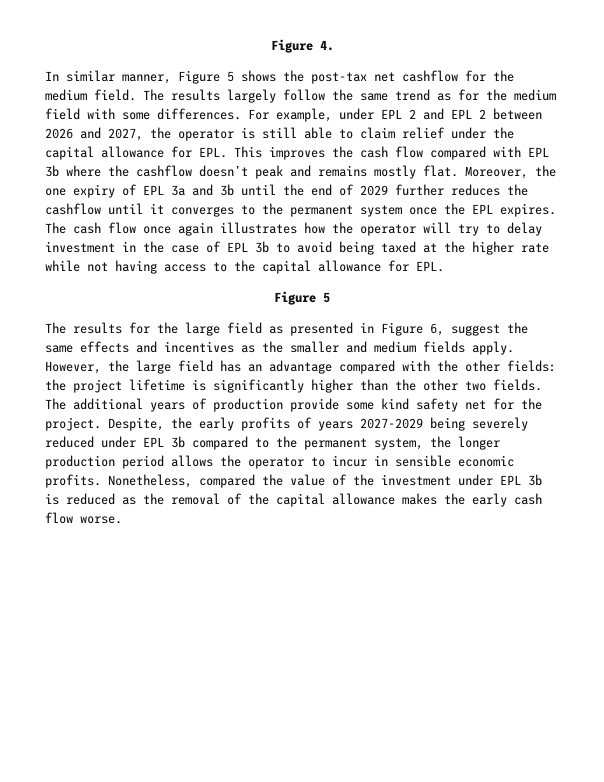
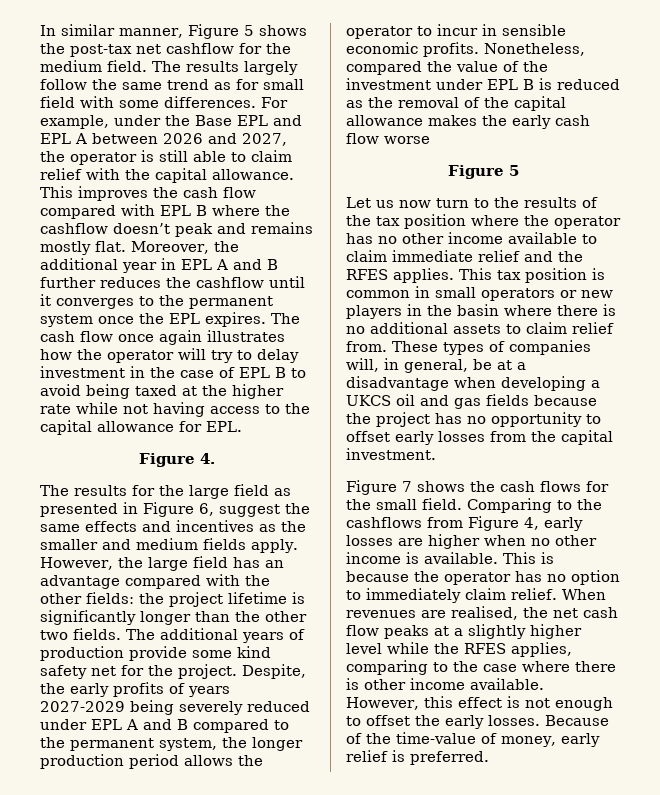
[270,39,334,53] Figure 4. // -> (40, 30) none
[486,89,556,101] the medium -> [263,79,304,90] small
[381,109,416,119] EPL 2 -> [165,115,268,126] the Base EPL
[479,109,486,119] 2 -> [75,133,87,144] A
[451,127,514,139] [45,146,227,160] under the capital allowance for EPL. -> [86,168,294,183] with the capital allowance.
[45,165,59,177] 3b -> [196,205,207,216] B
[45,184,388,198] one expiry of EPL 3a and 3b until the end of 2029 -> [40,258,278,273] additional year in EPL A and B
[255,241,269,253] 3b -> [275,367,286,378] B
[323,292,330,303] 5 -> [200,453,215,464] 4.
[311,379,353,393] higher -> [140,611,191,625] longer
[171,436,185,448] 3b -> [126,719,188,730] A and B
[528,474,542,486] 3b -> [523,79,534,90] B
[80,516,122,524] worse. -> [384,136,430,144] [447,165,519,179] [346,197,598,208] [346,214,621,229] [346,232,597,244] [346,250,583,262] [346,268,605,283] [346,286,613,301] [346,304,616,319] [346,322,614,334] [346,340,591,355] [346,358,526,373] [346,376,600,391] [346,394,597,409] [346,412,601,427] [346,430,613,445] [346,448,436,460] [346,480,609,495] [346,498,602,513] [346,516,583,531] [346,534,597,549] [346,552,554,564] [346,570,620,585] [346,588,606,603] [346,606,618,620] [346,624,582,639] [346,642,572,657] [346,660,616,675] [346,678,544,690] [346,696,613,711] [346,715,609,729] [346,732,600,747] [346,750,489,765] worse // Figure 5 // Let us now turn to the results of the tax position where the operator has no other income available to claim immediate relief and the RFES applies. This tax position is common in small operators or new players in the basin where there is no additional assets to claim relief from. These types of companies will, in general, be at a disadvantage when developing a UKCS oil and gas fields because the project has no opportunity to offset early losses from the capital investment. // Figure 7 shows the cash flows for the small field. Comparing to the cashflows from Figure 4, early losses are higher when no other income is available. This is because the operator has no option to immediately claim relief. When revenues are realised, the net cash flow peaks at a slightly higher level while the RFES applies, comparing to the case where there is other income available. However, this effect is not enough to offset the early losses. Because of the time-value of money, early relief is preferred.

